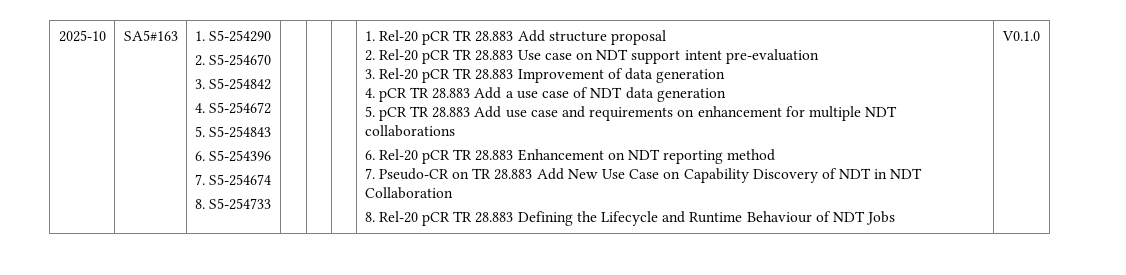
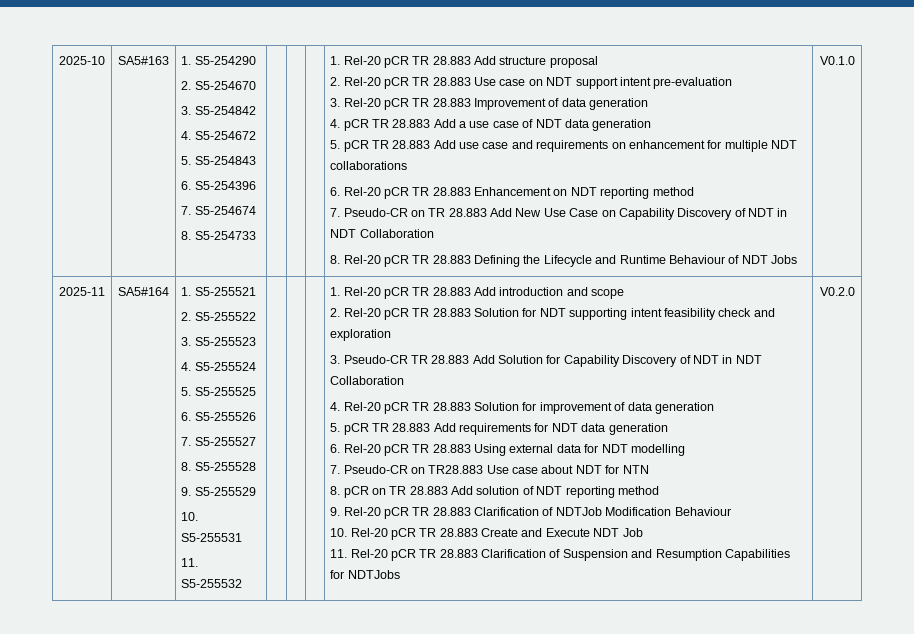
(1040, 36) none -> [59,287,105,296] [118,287,169,296] [181,287,256,296] [181,312,256,321] [181,337,256,346] [181,362,256,371] [181,387,256,396] [181,412,256,421] [181,437,256,446] [181,462,256,471] [181,487,256,496] [181,512,199,521] [181,533,243,542] [181,558,199,567] [181,579,243,588] [330,287,625,299] [330,308,775,320] [330,329,392,341] [330,355,762,367] [330,376,405,385] [330,402,714,414] [330,423,668,435] [330,444,685,456] [330,465,649,474] [330,486,659,498] [330,507,731,519] [330,528,643,540] [330,549,790,561] [330,570,400,579] [819,287,855,296] // 2025-11 | SA5#164 | 1. S5-255521 // 2. S5-255522 // 3. S5-255523 // 4. S5-255524 // 5. S5-255525 // 6. S5-255526 // 7. S5-255527 // 8. S5-255528 // 9. S5-255529 // 10. S5-255531 // 11. S5-255532 | | | | 1. Rel-20 pCR TR 28.883 Add introduction and scope // 2. Rel-20 pCR TR 28.883 Solution for NDT supporting intent feasibility check and exploration // 3. Pseudo-CR TR 28.883 Add Solution for Capability Discovery of NDT in NDT Collaboration // 4. Rel-20 pCR TR 28.883 Solution for improvement of data generation // 5. pCR TR 28.883 Add requirements for NDT data generation // 6. Rel-20 pCR TR 28.883 Using external data for NDT modelling // 7. Pseudo-CR on TR28.883 Use case about NDT for NTN // 8. pCR on TR 28.883 Add solution of NDT reporting method // 9. Rel-20 pCR TR 28.883 Clarification of NDTJob Modification Behaviour // 10. Rel-20 pCR TR 28.883 Create and Execute NDT Job // 11. Rel-20 pCR TR 28.883 Clarification of Suspension and Resumption Capabilities for NDTJobs | V0.2.0

